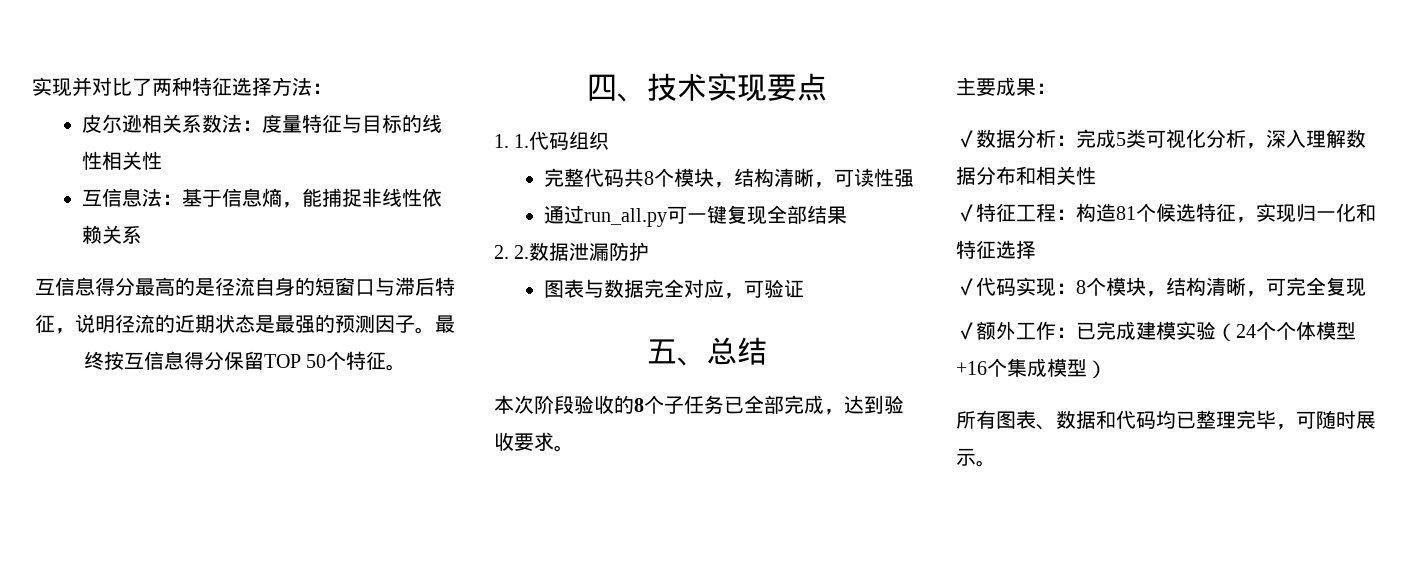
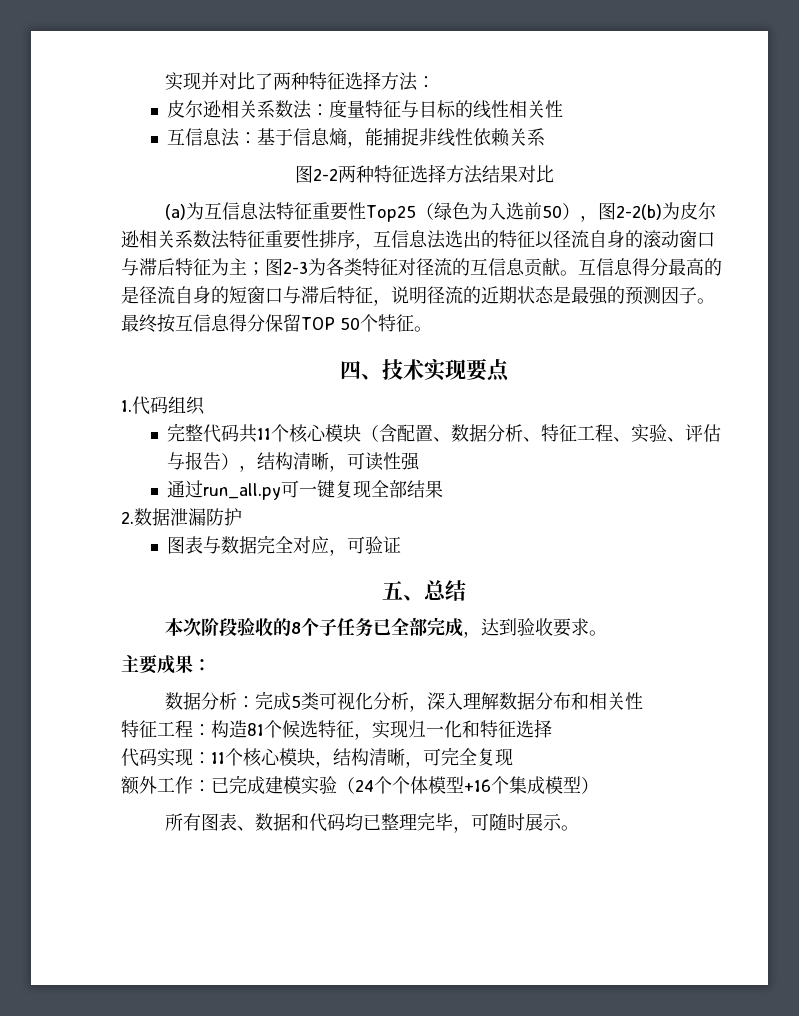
(143, 234) none -> [294,164,554,184] [165,202,717,222] [121,230,715,250] [121,258,578,277] 图2-2两种特征选择方法结果对比 // (a)为互信息法特征重要性Top25（绿色为入选前50），图2-2(b)为皮尔逊相关系数法特征重要性排序，互信息法选出的特征以径流自身的滚动窗口与滞后特征为主；图2-3为各类特征对径流的互信息贡献。
[514,134,530,148] 1. -> (132, 406) none
[644,168,715,187] 8个模块 -> [257,424,722,443] [167,451,240,470] 11个核心模块（含配置、数据分析、特征工程、实验、评估与报告）
[514,245,530,259] 2. -> (134, 517) none
[956,130,976,148] ✓ -> (211, 665) none
[956,204,976,222] ✓ -> (644, 701) none
[956,278,976,296] ✓ -> (552, 728) none
[1076,277,1106,296] 8个 -> [211,748,280,767] 11个核心
[956,322,976,340] ✓ -> (513, 757) none

